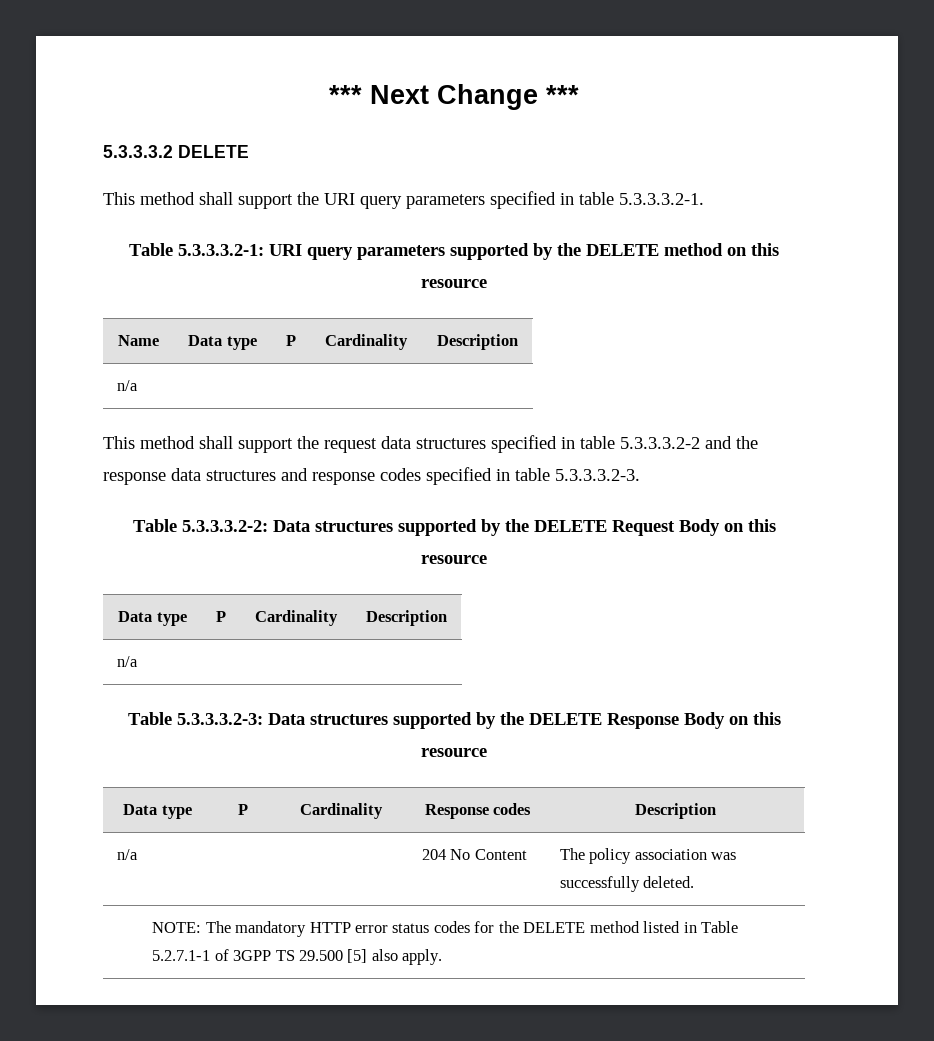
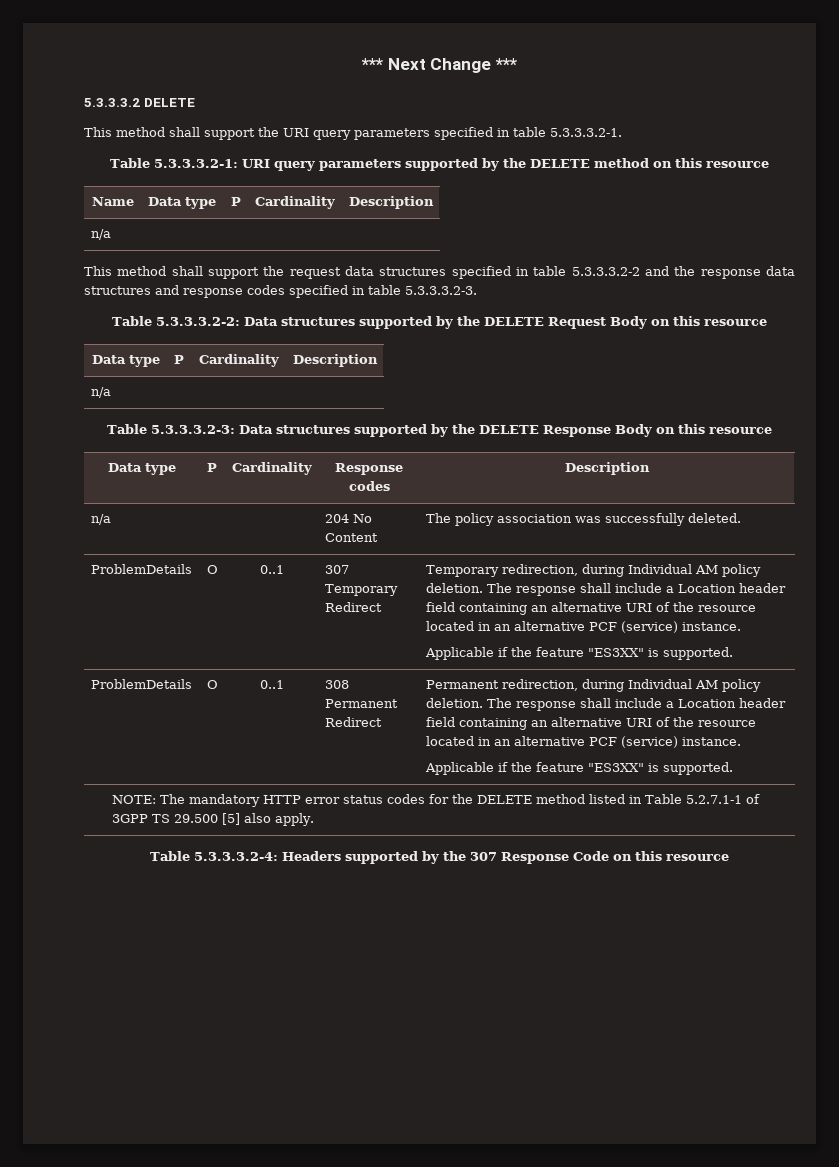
(695, 882) none -> [90,564,192,574] [206,565,218,574] [259,565,284,574] [324,565,349,574] [324,584,398,596] [324,602,382,612] [425,564,761,577] [425,583,786,596] [425,602,756,615] [425,621,741,633] [424,647,733,660] [90,679,192,689] [206,680,218,689] [259,680,284,689] [324,680,349,689] [324,699,398,708] [324,717,382,727] [425,679,761,692] [425,698,786,711] [425,717,756,730] [425,736,741,748] [424,762,733,775] // ProblemDetails | O | 0..1 | 307 Temporary Redirect | Temporary redirection, during Individual AM policy deletion. The response shall include a Location header field containing an alternative URI of the resource located in an alternative PCF (service) instance. // Applicable if the feature "ES3XX" is supported. // ProblemDetails | O | 0..1 | 308 Permanent Redirect | Permanent redirection, during Individual AM policy deletion. The response shall include a Location header field containing an alternative URI of the resource located in an alternative PCF (service) instance. // Applicable if the feature "ES3XX" is supported.
(443, 957) none -> [150,851,729,864] // Table 5.3.3.3.2-4: Headers supported by the 307 Response Code on this resource

